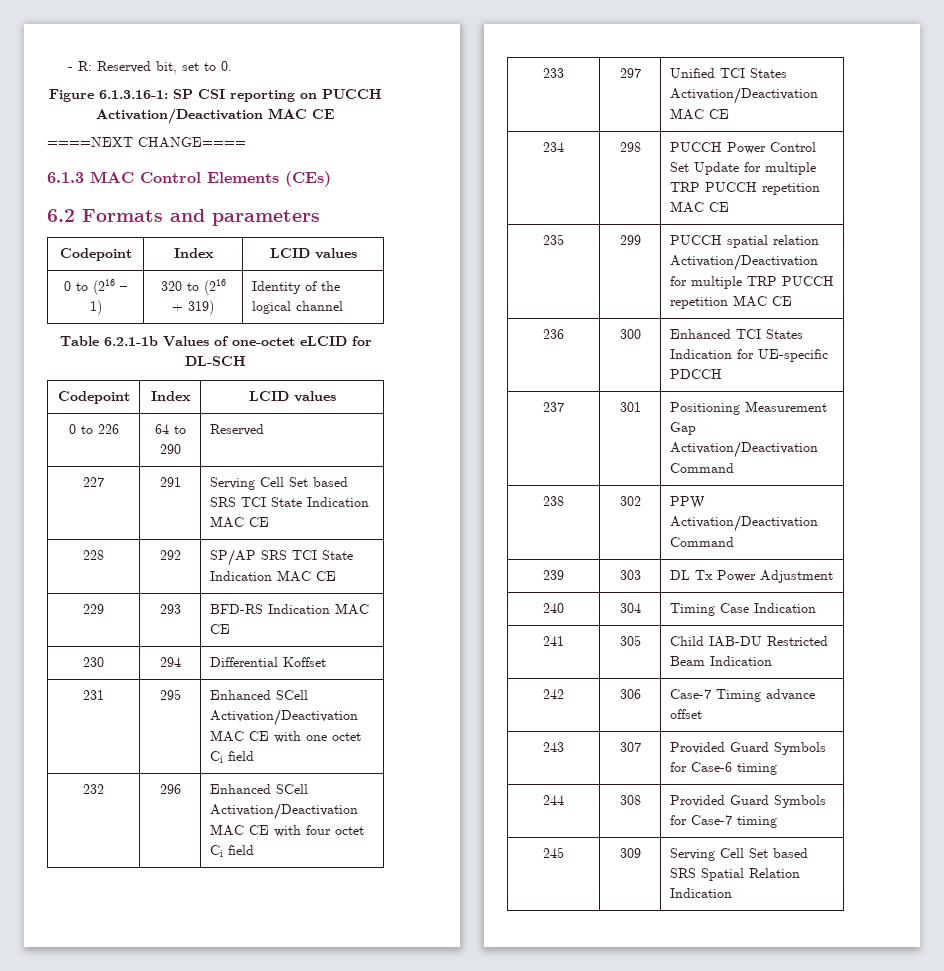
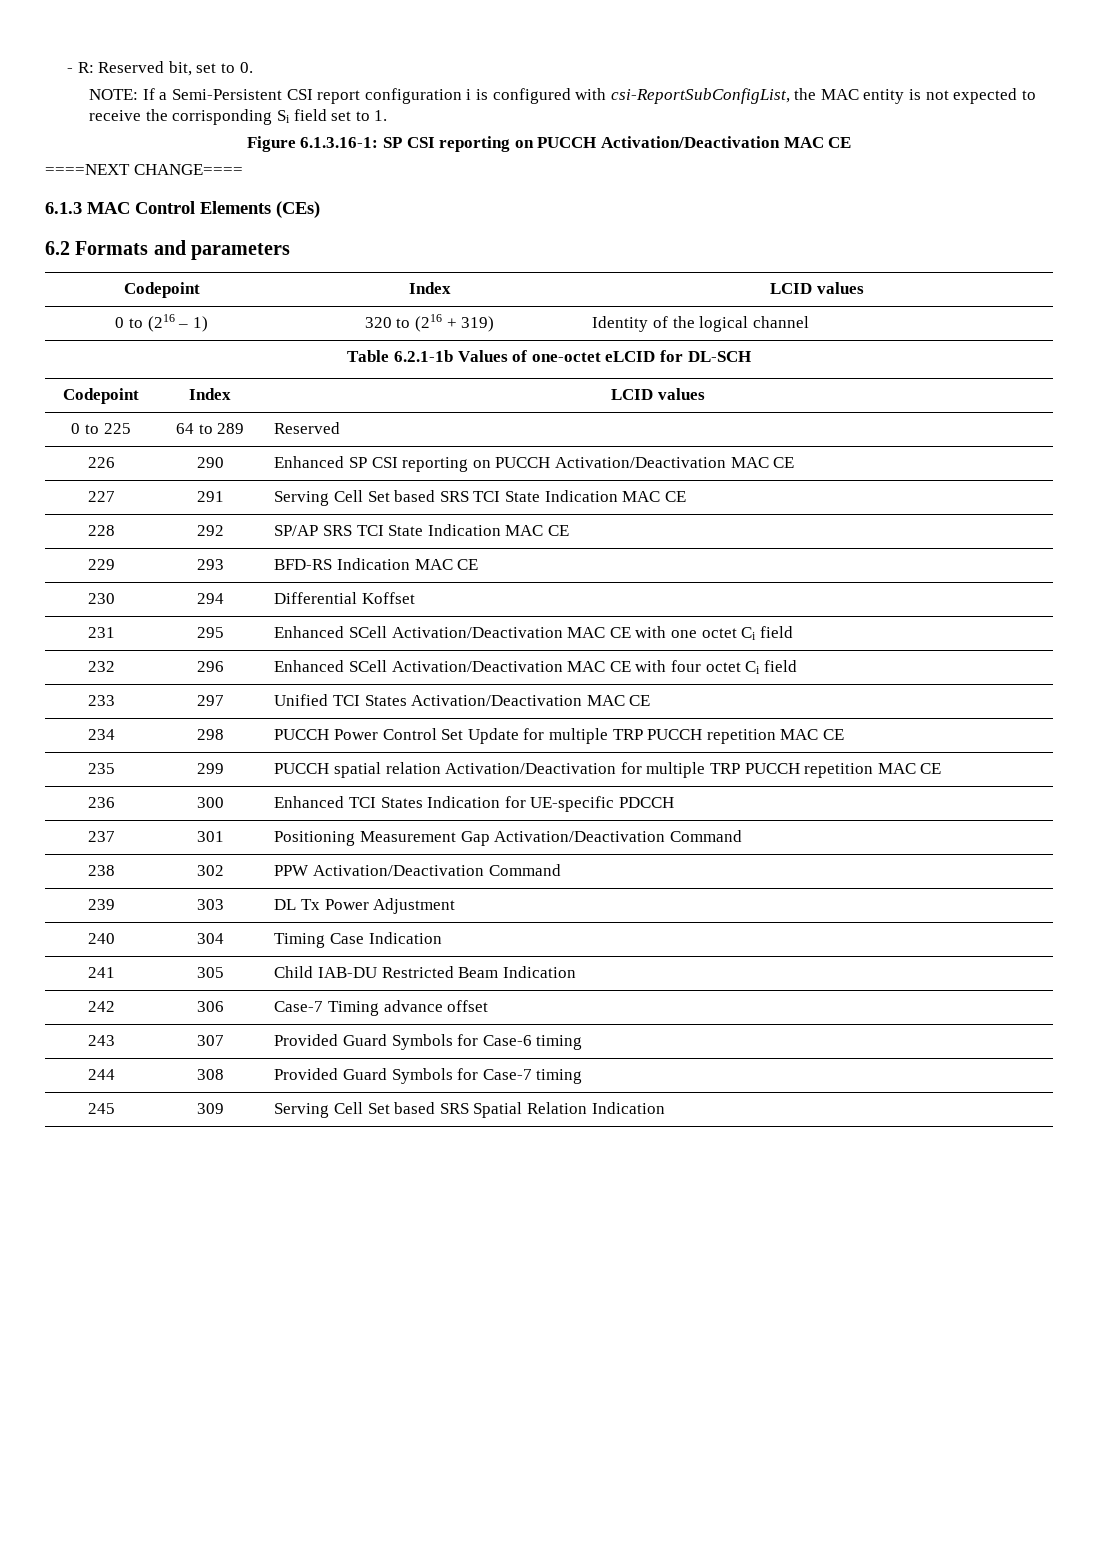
(232, 66) none -> [89,88,1036,104] [89,109,388,125] // NOTE: If a Semi-Persistent CSI report configuration i is configured with csi-ReportSubConfigList, the MAC entity is not expected to receive the corrisponding Si field set to 1.
[97,424,119,434] 226 -> [103,423,131,434] 225
[159,444,181,454] [209,424,264,436] 290 | Reserved -> [217,423,245,434] [274,422,341,434] [87,457,115,468] [196,457,224,468] [274,456,795,472] 289 | Reserved // 226 | 290 | Enhanced SP CSI reporting on PUCCH Activation/Deactivation MAC CE

